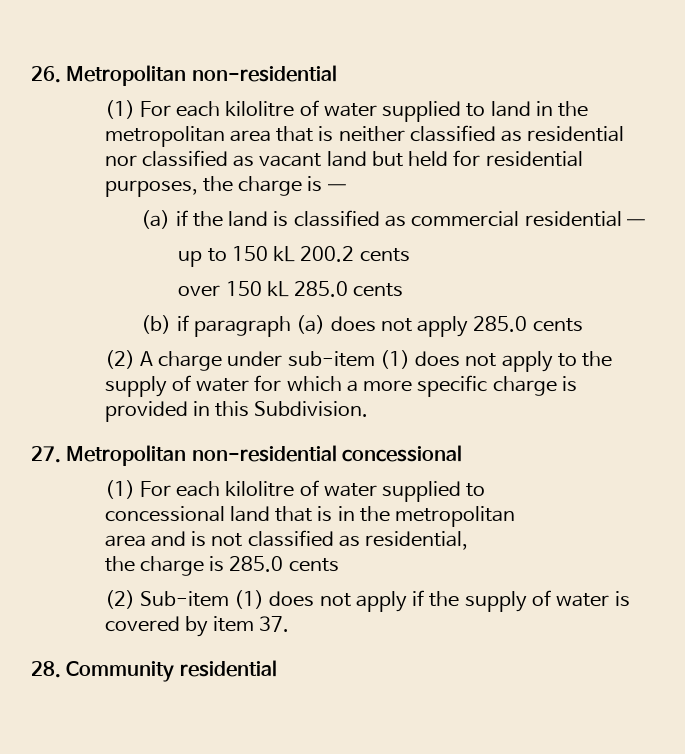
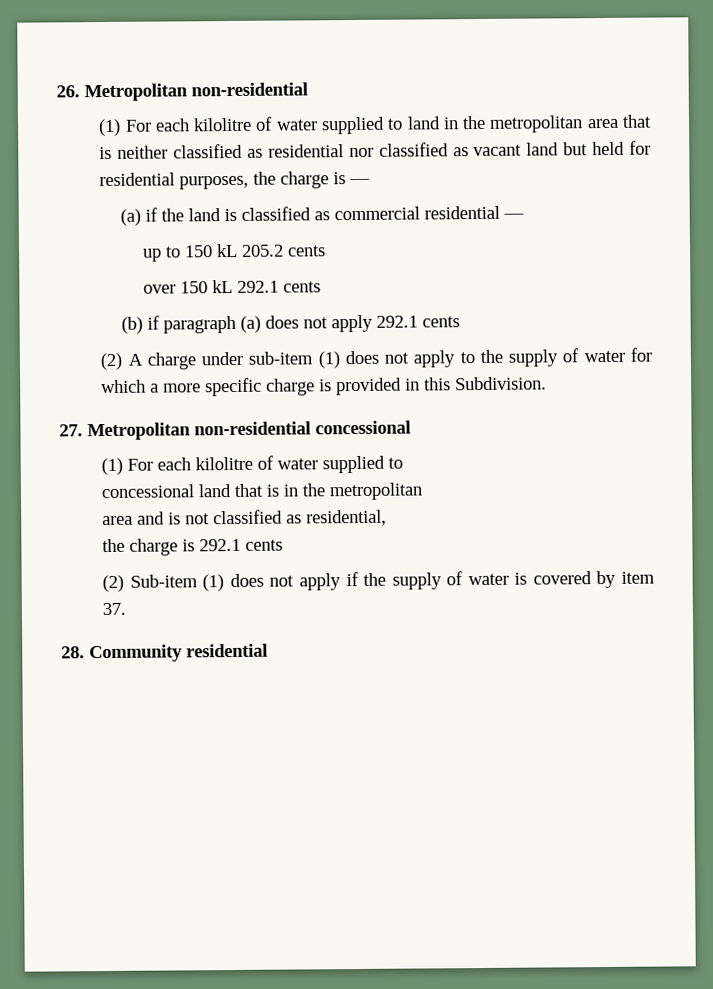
[300,246,355,262] 200.2 -> [240,244,284,257] 205.2
[294,281,349,297] 285.0 -> [236,280,279,293] 292.1
[473,316,528,332] 285.0 -> [376,315,419,328] 292.1
[229,556,284,572] 285.0 -> [199,538,242,552] 292.1

